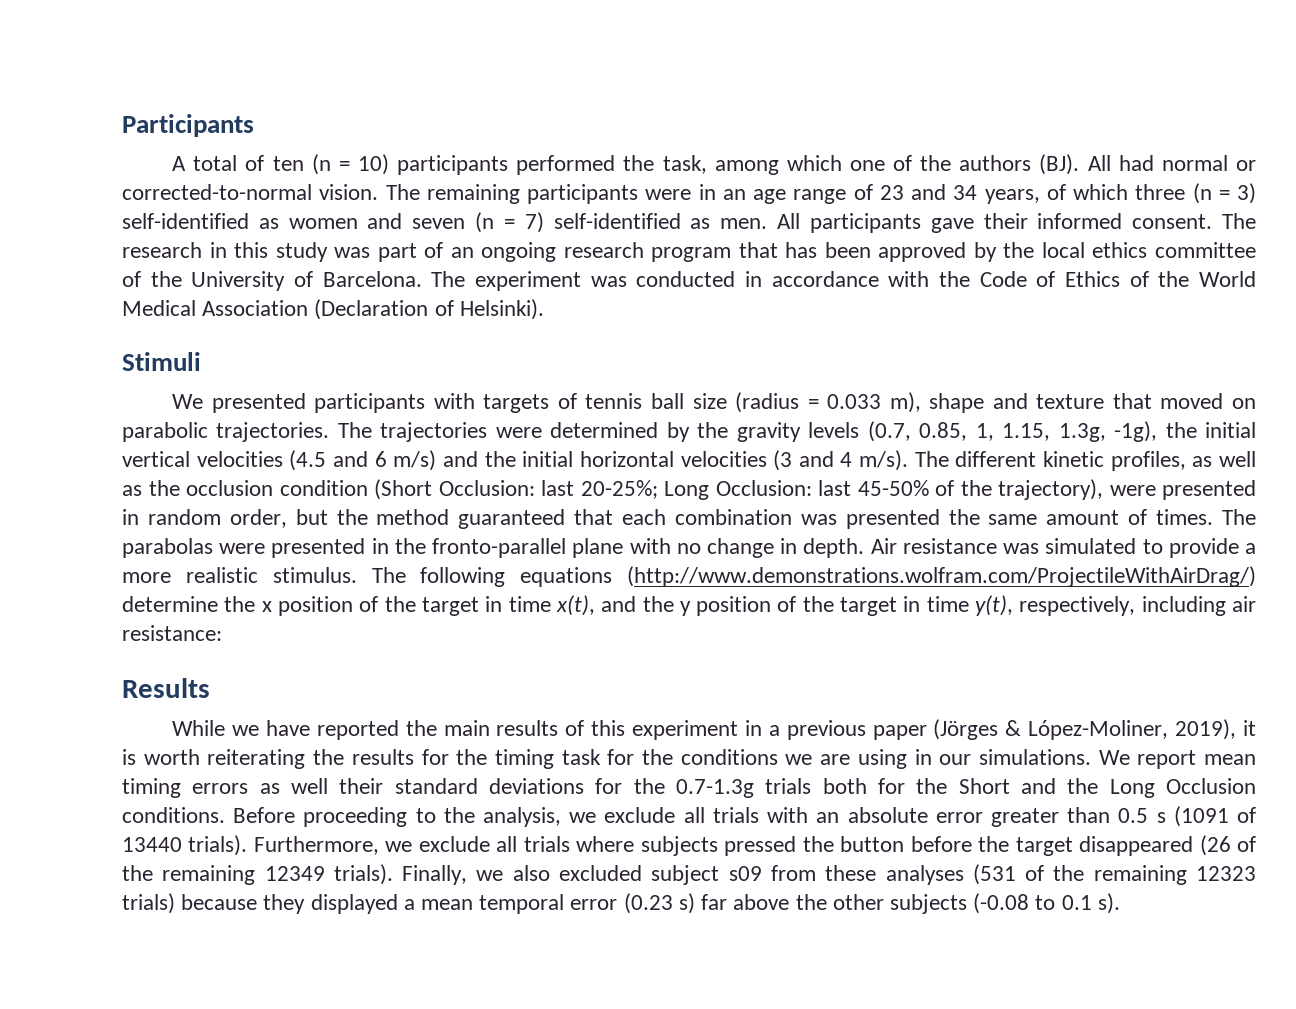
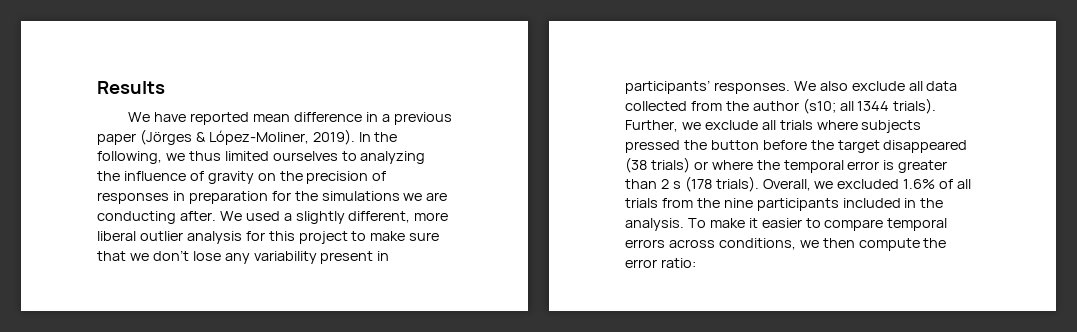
[122,114,254,137] [172,154,1256,175] [122,183,1256,204] [122,212,1257,233] [122,242,1256,262] [122,271,1256,291] [122,299,544,320] [122,352,201,371] [172,392,1257,413] [122,421,1257,442] [122,450,1256,471] [122,479,1256,500] [122,509,1256,529] [122,538,1256,558] [122,566,1256,587] [122,595,1257,616] [122,625,222,641] [122,678,210,698] [172,720,739,740] Participants // A total of ten (n = 10) participants performed the task, among which one of the authors (BJ). All had normal or corrected-to-normal vision. The remaining participants were in an age range of 23 and 34 years, of which three (n = 3) self-identified as women and seven (n = 7) self-identified as men. All participants gave their informed consent. The research in this study was part of an ongoing research program that has been approved by the local ethics committee of the University of Barcelona. The experiment was conducted in accordance with the Code of Ethics of the World Medical Association (Declaration of Helsinki). // Stimuli // We presented participants with targets of tennis ball size (radius = 0.033 m), shape and texture that moved on parabolic trajectories. The trajectories were determined by the gravity levels (0.7, 0.85, 1, 1.15, 1.3g, -1g), the initial vertical velocities (4.5 and 6 m/s) and the initial horizontal velocities (3 and 4 m/s). The different kinetic profiles, as well as the occlusion condition (Short Occlusion: last 20-25%; Long Occlusion: last 45-50% of the trajectory), were presented in random order, but the method guaranteed that each combination was presented the same amount of times. The parabolas were presented in the fronto-parallel plane with no change in depth. Air resistance was simulated to provide a more realistic stimulus. The following equations (http://www.demonstrations.wolfram.com/ProjectileWithAirDrag/) determine the x position of the target in time x(t), and the y position of the target in time y(t), respectively, including air resistance: // Results // While we have reported the main results of this experiment -> [97,81,165,94] [128,112,362,125] Results // We have reported mean difference
[1175,719,1257,740] [122,749,1257,769] [122,778,1257,798] [122,806,1256,827] [122,835,379,856] 2019), it is worth reiterating the results for the timing task for the conditions we are using in our simulations. We report mean timing errors as well their standard deviations for the 0.7-1.3g trials both for the Short and the Long Occlusion conditions. Before proceeding to the analysis, we exclude all trials with an absolute error greater than 0.5 s (1091 of 13440 trials). Furthermore, -> [312,129,398,145] [97,151,426,164] [97,171,387,184] [97,191,448,204] [97,211,449,224] [97,231,440,244] [97,250,390,264] [625,80,958,94] [625,98,937,114] [625,120,678,132] 2019). In the following, we thus limited ourselves to analyzing the influence of gravity on the precision of responses in preparation for the simulations we are conducting after. We used a slightly different, more liberal outlier analysis for this project to make sure that we don’t lose any variability present in participants’ responses. We also exclude all data collected from the author (s10; all 1344 trials). Further,
[1199,835,1256,856] [122,864,1256,885] [122,893,1120,914] (26 of the remaining 12349 trials). Finally, we also excluded subject s09 from these analyses (531 of the remaining 12323 trials) because they displayed a mean temporal error (0.23 s) far above the other subjects (-0.08 to 0.1 s). -> [625,157,948,173] [625,176,972,192] [625,198,944,211] [625,218,948,231] [625,238,947,251] [625,258,696,268] (38 trials) or where the temporal error is greater than 2 s (178 trials). Overall, we excluded 1.6% of all trials from the nine participants included in the analysis. To make it easier to compare temporal errors across conditions, we then compute the error ratio:

